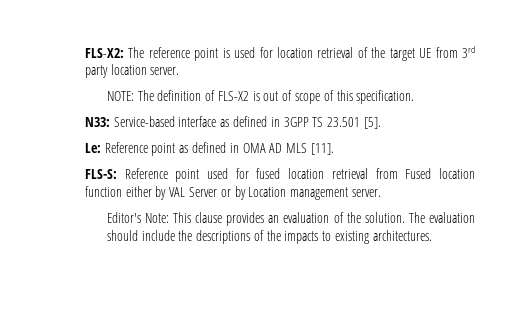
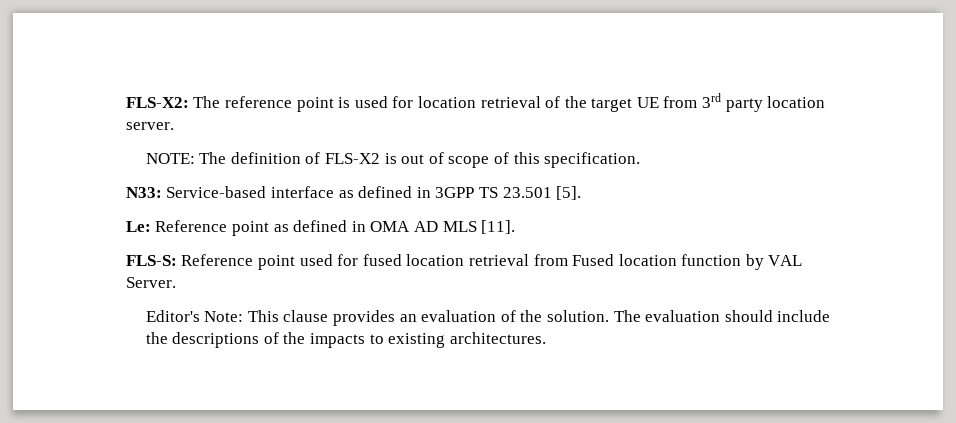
[125,186,152,197] either -> (742, 260) none
[189,186,381,200] Server or by Location management server. -> [125,277,176,288] Server.

